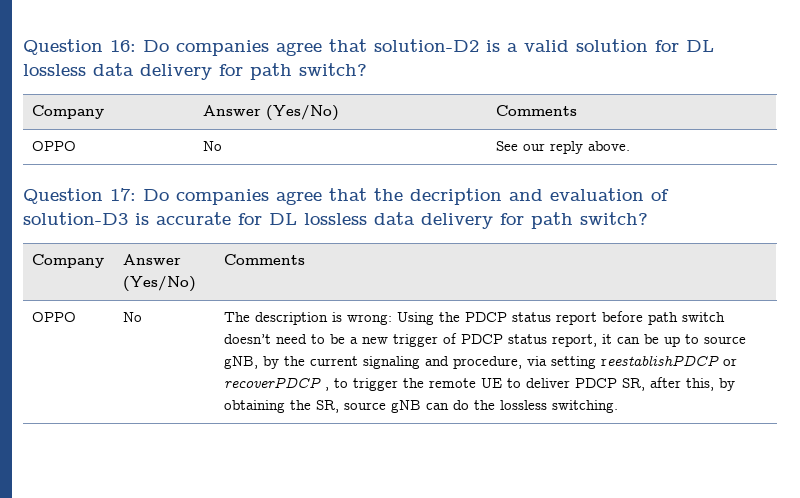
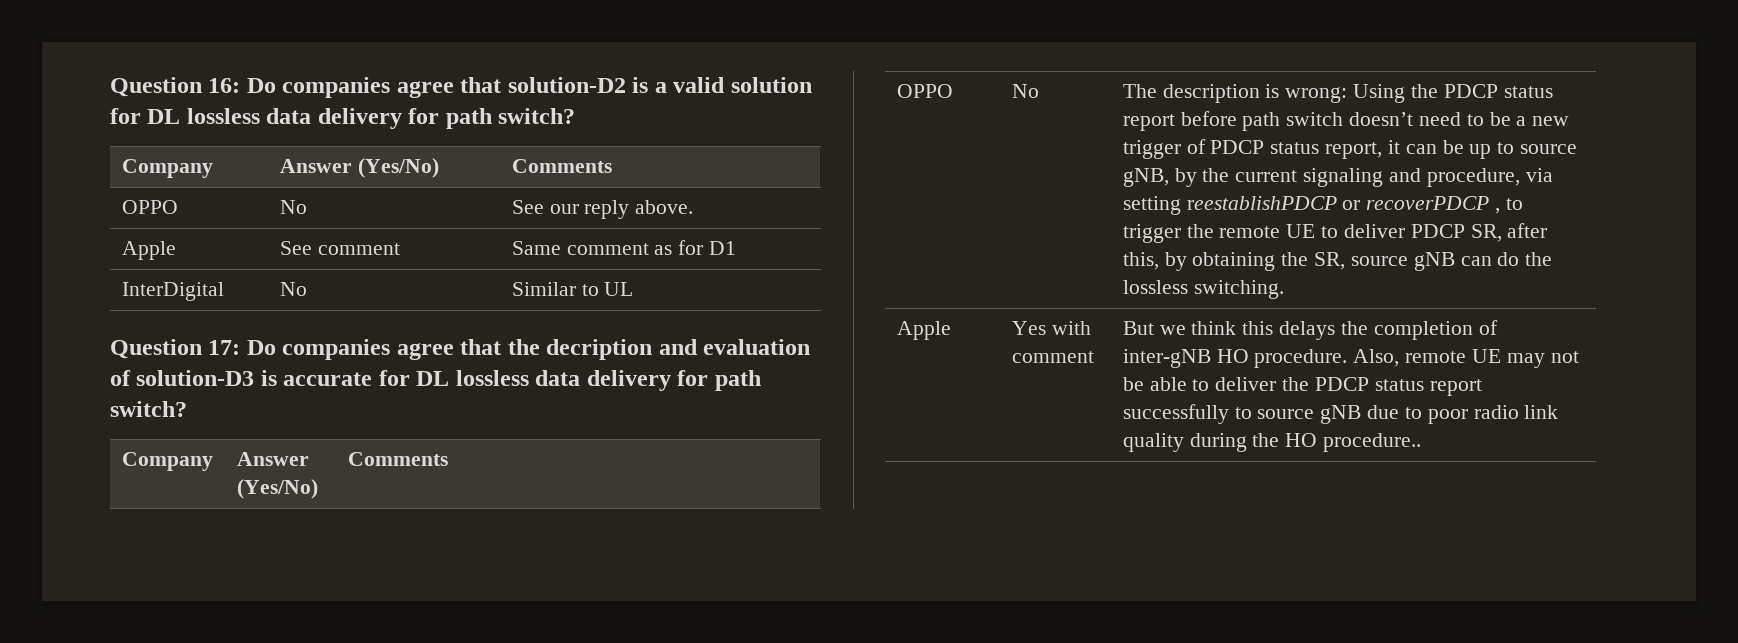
(631, 146) none -> [121,241,176,260] [279,241,400,255] [511,240,737,255] [121,282,224,301] [279,282,307,296] [511,282,634,296] // Apple | See comment | Same comment as for D1 // InterDigital | No | Similar to UL
(619, 406) none -> [896,321,951,340] [1011,321,1091,335] [1011,351,1094,363] [1122,320,1498,340] [1122,349,1579,368] [1122,377,1482,396] [1122,404,1559,424] [1122,433,1422,452] // Apple | Yes with comment | But we think this delays the completion of inter-gNB HO procedure. Also, remote UE may not be able to deliver the PDCP status report successfully to source gNB due to poor radio link quality during the HO procedure..

